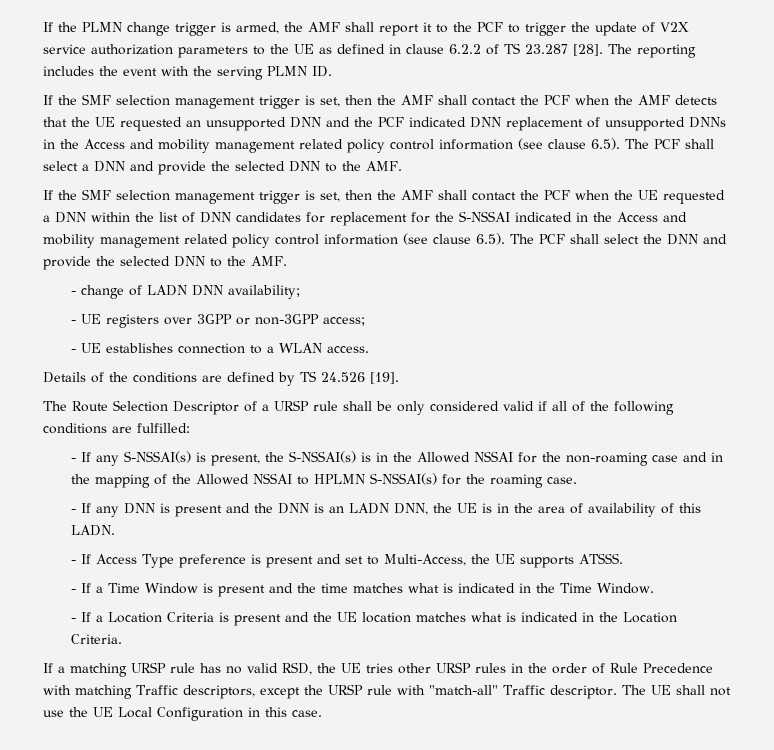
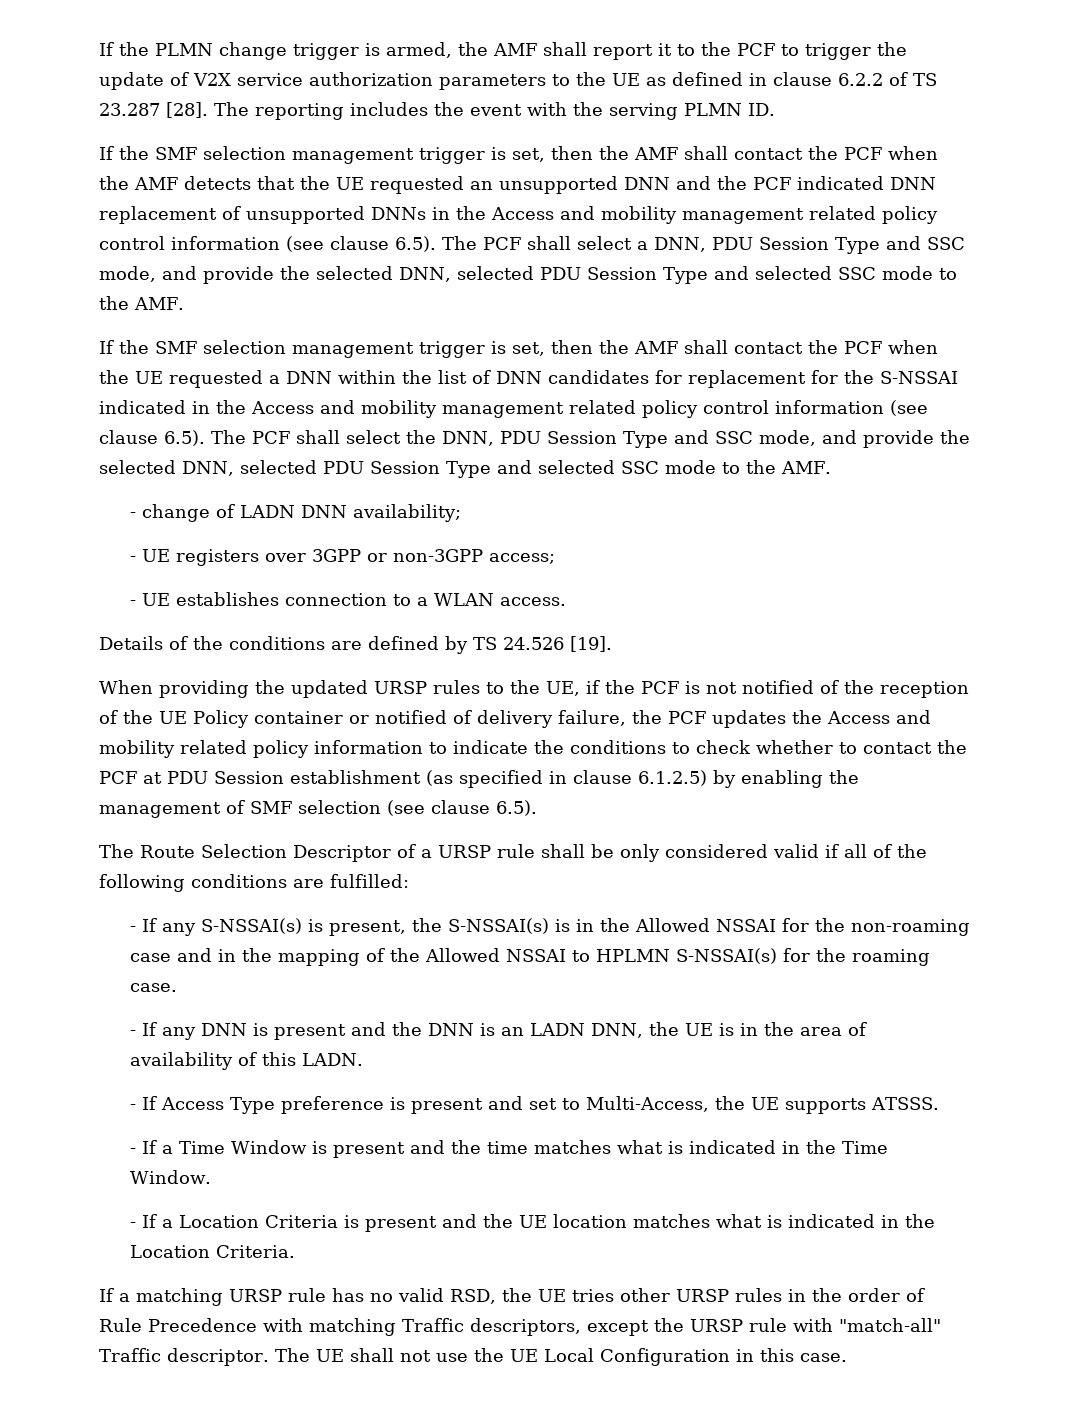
[94,161,320,175] DNN and provide the selected DNN -> [654,236,965,254] [99,266,933,284] DNN, PDU Session Type and SSC mode, and provide the selected DNN, selected PDU Session Type and selected SSC mode
[667,234,727,245] [43,256,205,270] DNN and provide the selected DNN -> [442,430,970,448] [99,460,716,478] DNN, PDU Session Type and SSC mode, and provide the selected DNN, selected PDU Session Type and selected SSC mode
(399, 378) none -> [99,680,969,698] [99,710,931,728] [99,740,967,758] [99,770,859,788] [99,800,537,818] // When providing the updated URSP rules to the UE, if the PCF is not notified of the reception of the UE Policy container or notified of delivery failure, the PCF updates the Access and mobility related policy information to indicate the conditions to check whether to contact the PCF at PDU Session establishment (as specified in clause 6.1.2.5) by enabling the management of SMF selection (see clause 6.5).

